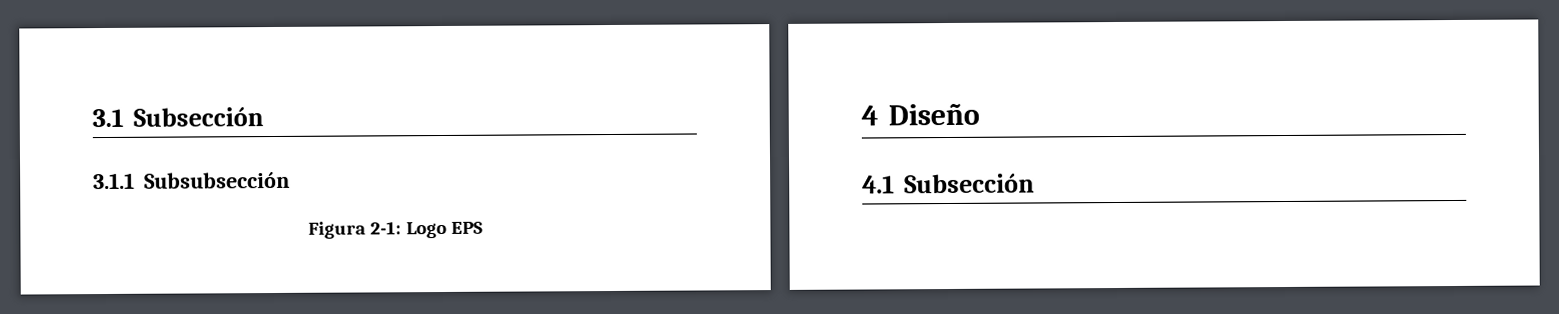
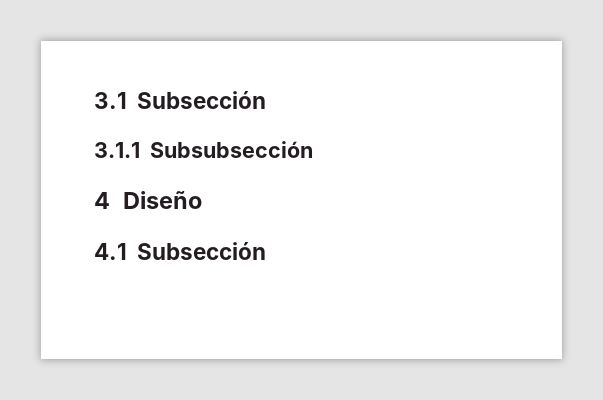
[308,221,483,239] // Figura 2-1: Logo EPS -> (314, 149) none

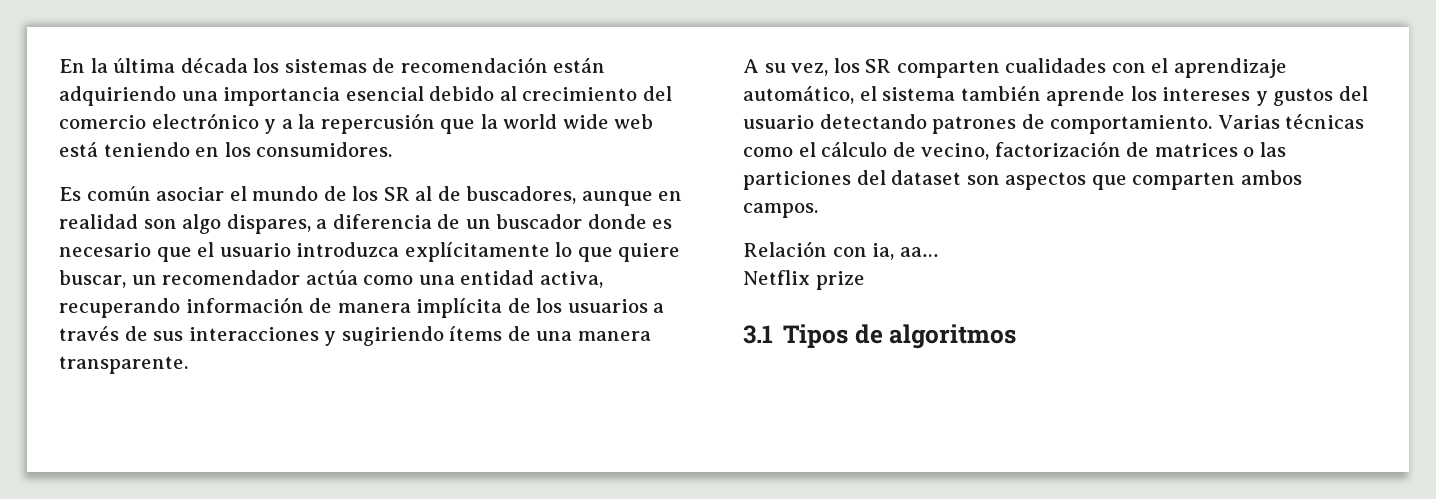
[94,91,267,109] [94,141,314,158] [94,191,203,209] [94,242,267,260] 3.1 Subsección // 3.1.1 Subsubsección // 4 Diseño // 4.1 Subsección -> [59,57,606,73] [59,86,672,106] [59,113,654,134] [59,142,393,157] [59,186,683,206] [59,214,673,234] [59,242,681,262] [59,270,603,288] [59,297,665,318] [59,326,651,346] [59,356,188,374] [743,58,1287,78] [743,86,1368,106] [743,114,1365,134] [743,141,1286,160] [743,170,1302,190] [743,203,818,218] [743,241,939,260] [743,270,865,290] [743,324,1017,349] En la última década los sistemas de recomendación están adquiriendo una importancia esencial debido al crecimiento del comercio electrónico y a la repercusión que la world wide web está teniendo en los consumidores. // Es común asociar el mundo de los SR al de buscadores, aunque en realidad son algo dispares, a diferencia de un buscador donde es necesario que el usuario introduzca explícitamente lo que quiere buscar, un recomendador actúa como una entidad activa, recuperando información de manera implícita de los usuarios a través de sus interacciones y sugiriendo ítems de una manera transparente. // A su vez, los SR comparten cualidades con el aprendizaje automático, el sistema también aprende los intereses y gustos del usuario detectando patrones de comportamiento. Varias técnicas como el cálculo de vecino, factorización de matrices o las particiones del dataset son aspectos que comparten ambos campos. // Relación con ia, aa… // Netflix prize // 3.1 Tipos de algoritmos

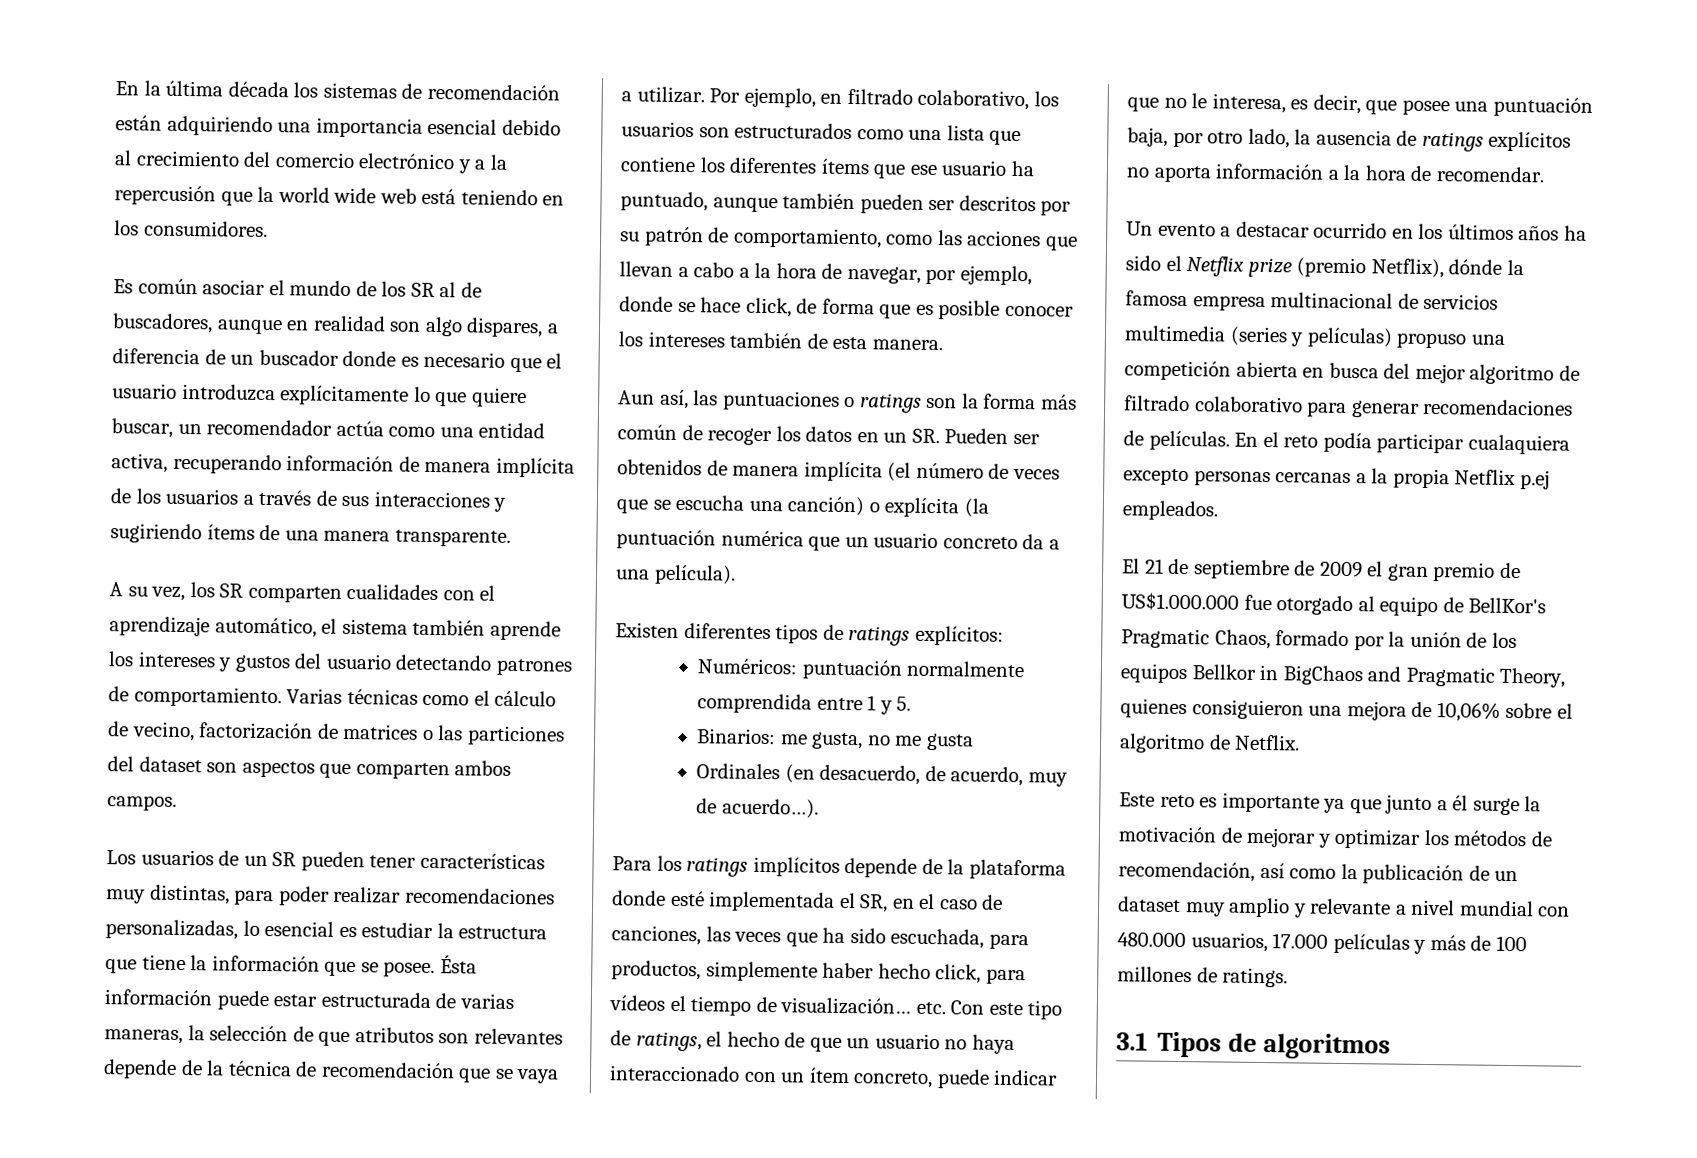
[743,241,939,260] [743,270,865,290] Relación con ia, aa… // Netflix prize -> [106,849,545,872] [106,884,555,906] [105,919,548,940] [105,954,477,978] [104,989,514,1011] [104,1025,563,1047] [103,1059,560,1084] [621,86,1059,111] [621,121,1022,146] [620,156,1035,179] [620,191,1072,216] [620,226,1078,251] [619,261,1032,286] [619,296,1074,320] [618,331,943,351] [618,389,1077,413] [617,424,1040,446] [617,459,1060,482] [616,494,989,518] [616,529,1060,551] [615,564,736,585] [615,622,1004,646] [697,658,1026,680] [697,693,912,715] [697,728,974,751] [696,763,1068,787] [696,798,819,819] [612,855,1066,880] [612,890,1004,913] [611,925,1029,950] [611,960,1026,985] [609,995,1063,1020] [610,1030,1015,1055] [609,1065,1059,1089] [1127,93,1593,117] [1127,127,1572,152] [1126,163,1545,183] [1126,221,1587,241] [1125,255,1524,279] [1125,290,1499,311] [1124,325,1505,349] [1124,360,1580,385] [1124,395,1574,418] [1123,430,1570,455] [1123,468,1550,490] [1122,500,1218,521] [1122,558,1521,582] [1121,592,1547,617] [1121,628,1517,651] [1120,663,1566,688] [1120,698,1573,722] [1119,733,1301,754] [1119,792,1542,816] [1118,826,1553,849] [1118,861,1519,885] [1118,896,1571,918] [1117,932,1527,954] [1117,966,1289,988] Los usuarios de un SR pueden tener características muy distintas, para poder realizar recomendaciones personalizadas, lo esencial es estudiar la estructura que tiene la información que se posee. Ésta información puede estar estructurada de varias maneras, la selección de que atributos son relevantes depende de la técnica de recomendación que se vaya a utilizar. Por ejemplo, en filtrado colaborativo, los usuarios son estructurados como una lista que contiene los diferentes ítems que ese usuario ha puntuado, aunque también pueden ser descritos por su patrón de comportamiento, como las acciones que llevan a cabo a la hora de navegar, por ejemplo, donde se hace click, de forma que es posible conocer los intereses también de esta manera. // Aun así, las puntuaciones o ratings son la forma más común de recoger los datos en un SR. Pueden ser obtenidos de manera implícita (el número de veces que se escucha una canción) o explícita (la puntuación numérica que un usuario concreto da a una película). // Existen diferentes tipos de ratings explícitos: // Numéricos: puntuación normalmente comprendida entre 1 y 5. // Binarios: me gusta, no me gusta // Ordinales (en desacuerdo, de acuerdo, muy de acuerdo…). // Para los ratings implícitos depende de la plataforma donde esté implementada el SR, en el caso de canciones, las veces que ha sido escuchada, para productos, simplemente haber hecho click, para vídeos el tiempo de visualización… etc. Con este tipo de ratings, el hecho de que un usuario no haya interaccionado con un ítem concreto, puede indicar que no le interesa, es decir, que posee una puntuación baja, por otro lado, la ausencia de ratings explícitos no aporta información a la hora de recomendar. // Un evento a destacar ocurrido en los últimos años ha sido el Netflix prize (premio Netflix), dónde la famosa empresa multinacional de servicios multimedia (series y películas) propuso una competición abierta en busca del mejor algoritmo de filtrado colaborativo para generar recomendaciones de películas. En el reto podía participar cualaquiera excepto personas cercanas a la propia Netflix p.ej empleados. // El 21 de septiembre de 2009 el gran premio de US$1.000.000 fue otorgado al equipo de BellKor's Pragmatic Chaos, formado por la unión de los equipos Bellkor in BigChaos and Pragmatic Theory, quienes consiguieron una mejora de 10,06% sobre el algoritmo de Netflix. // Este reto es importante ya que junto a él surge la motivación de mejorar y optimizar los métodos de recomendación, así como la publicación de un dataset muy amplio y relevante a nivel mundial con 480.000 usuarios, 17.000 películas y más de 100 millones de ratings.

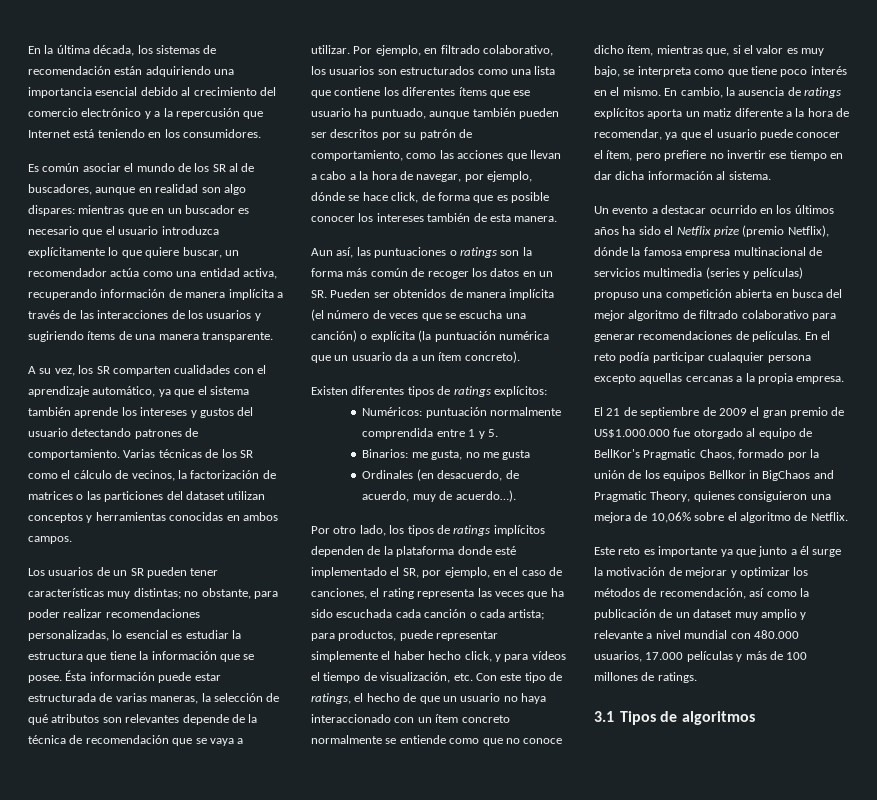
[227,81,289,98] década -> [93,45,135,56] década,
[257,186,417,204] la world wide web -> [28,130,71,138] Internet
[466,317,559,338] [112,348,226,365] dispares, a diferencia de -> [28,205,165,216] dispares: mientras que en
[342,350,397,367] donde -> (235, 209) none
[110,488,491,508] de los usuarios a través de sus interacciones -> [276,292,283,298] [28,310,252,319] a través de las interacciones de los usuarios
(317, 627) none -> [158,389,195,397] ya que
(418, 696) none -> [205,449,253,458] de los SR
[132,721,195,742] vecino, -> [131,470,187,481] vecinos, la
[206,760,450,780] son aspectos que comparten -> [227,491,266,500] [28,512,240,523] utilizan conceptos y herramientas conocidas en
[149,884,230,905] distintas, -> [133,588,251,599] distintas; no obstante,
[318,1031,351,1047] que -> [28,714,48,725] qué
[619,296,673,312] donde -> [311,192,345,201] dónde
[942,536,1018,550] concreto -> (392, 356) none
[615,564,736,585] una película). -> [420,351,520,363] un ítem concreto).
[612,855,682,872] Para los -> [311,525,450,536] Por otro lado, los tipos de
[844,857,918,878] depende -> [311,546,364,557] dependen
[708,891,836,912] implementada -> [311,567,387,578] implementado
(889, 903) none -> [422,567,490,578] por ejemplo,
(701, 935) none -> [370,588,475,599] el rating representa
[890,928,1029,950] [611,960,818,982] escuchada, para productos, simplemente -> [336,609,545,620] [311,630,499,641] [311,651,391,662] escuchada cada canción o cada artista; para productos, puede representar simplemente el
(982, 974) none -> [494,654,501,662] y
[780,997,912,1015] visualización… -> [380,672,451,683] visualización,
[853,1069,1059,1089] [1127,93,1593,117] [1127,127,1290,149] concreto, puede indicar que no le interesa, es decir, que posee una puntuación baja, por otro lado, -> [461,715,510,723] [311,735,563,746] [594,45,824,56] [594,66,847,77] [594,87,723,98] concreto normalmente se entiende como que no conoce dicho ítem, mientras que, si el valor es muy bajo, se interpreta como que tiene poco interés en el mismo. En cambio,
[1126,163,1545,183] no aporta información a la hora de recomendar. -> [647,108,849,119] [594,129,841,140] [594,150,843,161] [594,171,771,180] aporta un matiz diferente a la hora de recomendar, ya que el usuario puede conocer el ítem, pero prefiere no invertir ese tiempo en dar dicha información al sistema.
[1467,434,1570,455] [1123,468,1271,487] cualaquiera excepto personas -> [708,352,811,363] [594,373,683,384] cualaquier persona excepto aquellas
[1454,469,1550,490] [1122,500,1218,521] Netflix p.ej empleados. -> [796,376,845,384] empresa.

